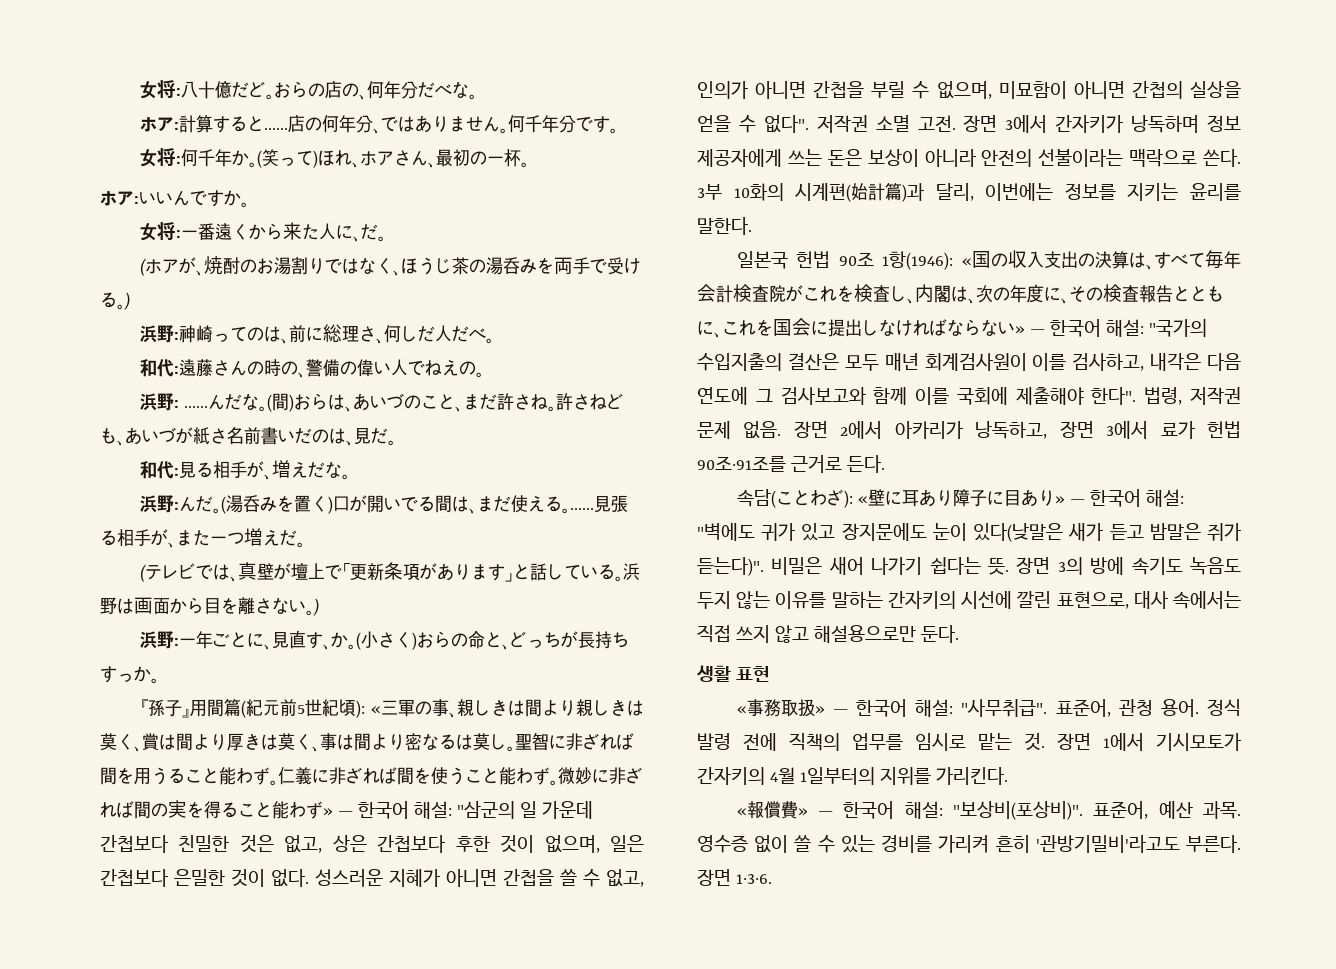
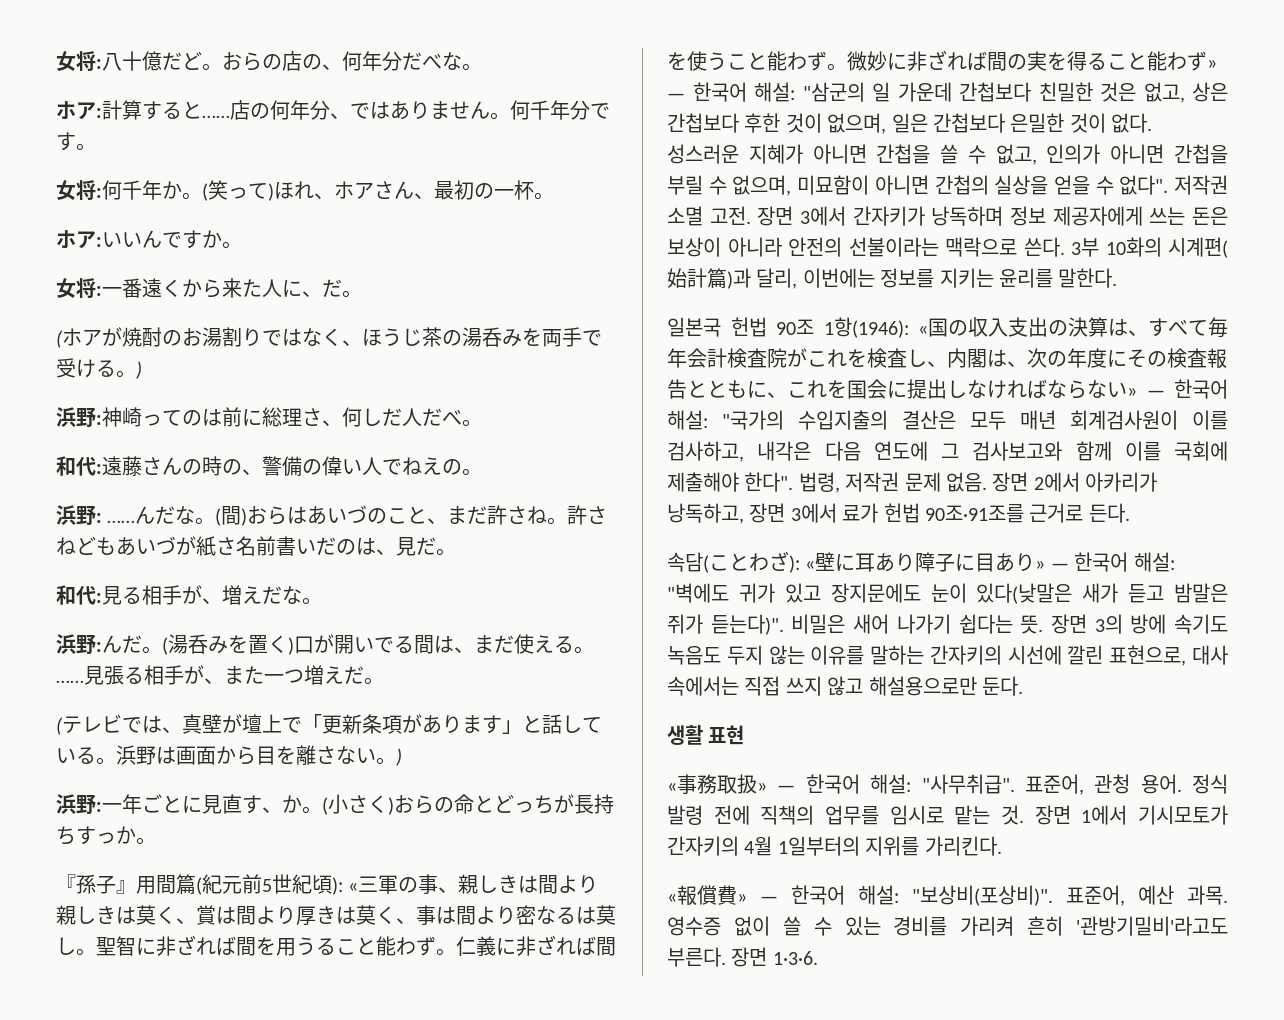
[195,270,204,276] 、 -> (122, 336) none
[280,338,289,344] 、 -> (222, 417) none
[344,406,353,412] 、 -> (308, 515) none
[117,440,125,446] 、 -> (116, 546) none
[263,644,272,650] 、 -> (202, 804) none
[501,644,510,650] 、 -> (494, 804) none
[1061,298,1069,304] 、 -> (1127, 358) none

